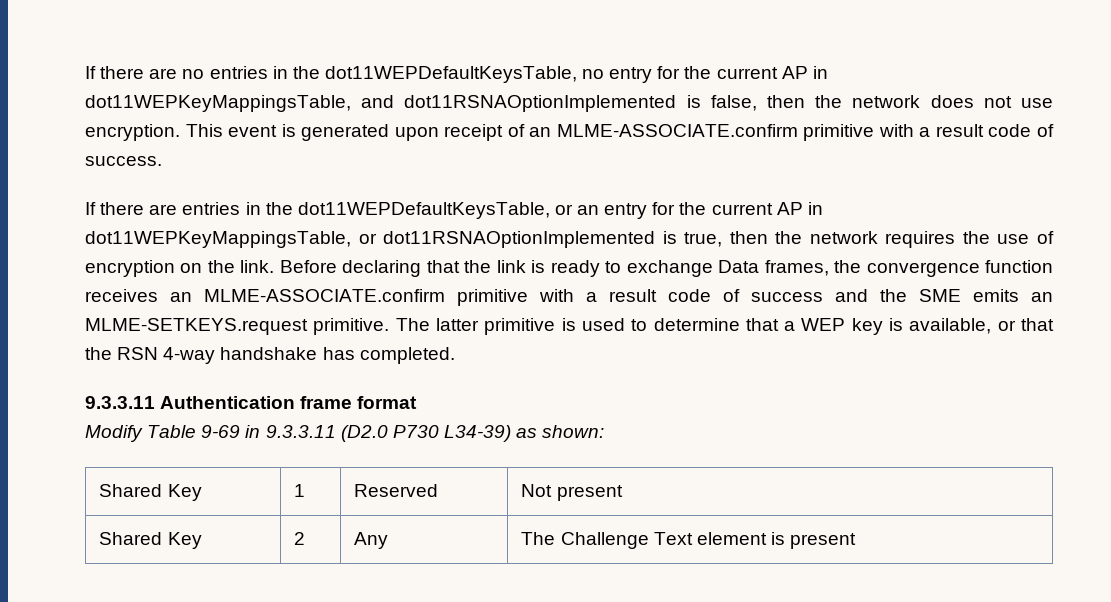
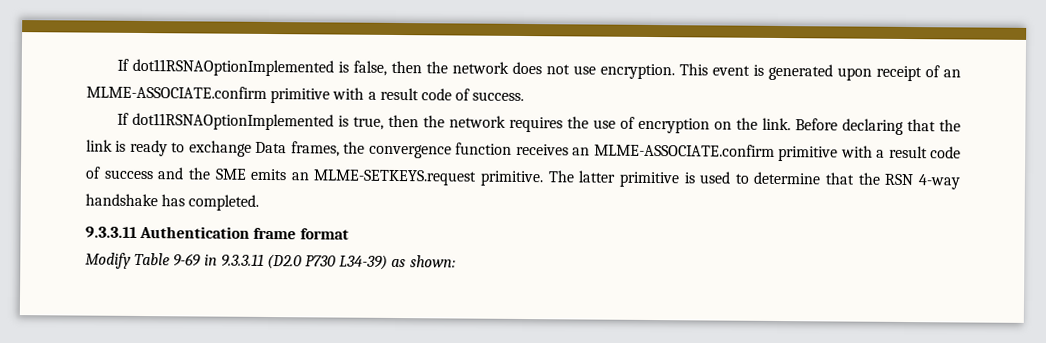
[85,66,828,83] [85,95,395,112] If there are no entries in the dot11WEPDefaultKeysTable, no entry for the current AP in dot11WEPKeyMappingsTable, and -> [117,58,130,71] If
[100,202,823,219] [85,231,377,248] there are entries in the dot11WEPDefaultKeysTable, or an entry for the current AP in dot11WEPKeyMappingsTable, or -> (130, 118) none
[784,318,1054,335] a WEP key is available, or that -> (856, 178) none
[99,484,202,501] [294,484,306,497] [354,484,439,497] [521,484,623,501] [99,532,202,549] [294,532,306,545] [354,532,389,549] [521,532,857,549] // Shared Key | 1 | Reserved | Not present // Shared Key | 2 | Any | The Challenge Text element is present -> (456, 261) none

